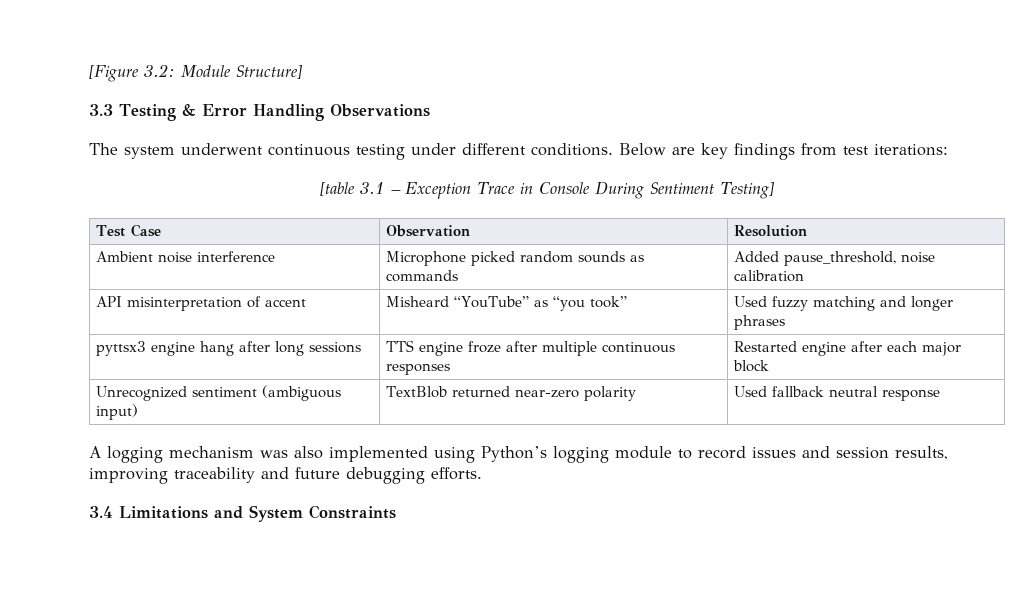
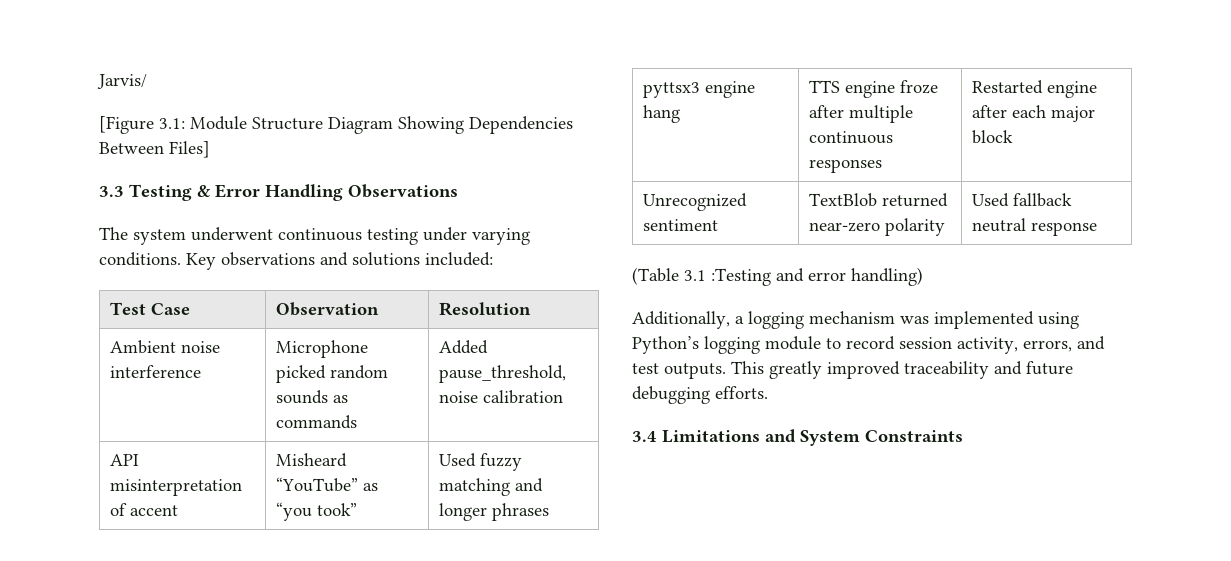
[89,64,303,82] [Figure 3.2: Module Structure] -> [97,74,147,89] [99,116,573,134] [99,141,210,158] Jarvis/ // [Figure 3.1: Module Structure Diagram Showing Dependencies Between Files]
[462,143,948,160] [320,181,775,199] different conditions. Below are key findings from test iterations: // [table 3.1 – Exception Trace in Console During Sentiment Testing] -> [472,228,530,245] [99,252,493,270] varying conditions. Key observations and solutions included:
[239,341,362,356] after long sessions -> (680, 114) none
[262,385,342,401] [96,404,139,420] (ambiguous input) -> (718, 225) none
[89,446,101,458] A -> [632,267,923,286] [632,311,744,329] (Table 3.1 :Testing and error handling) // Additionally, a
[294,446,323,459] also -> (929, 320) none
[752,446,948,460] [89,468,168,484] issues and session results, improving -> [899,336,1105,354] [632,361,900,379] session activity, errors, and test outputs. This greatly improved

